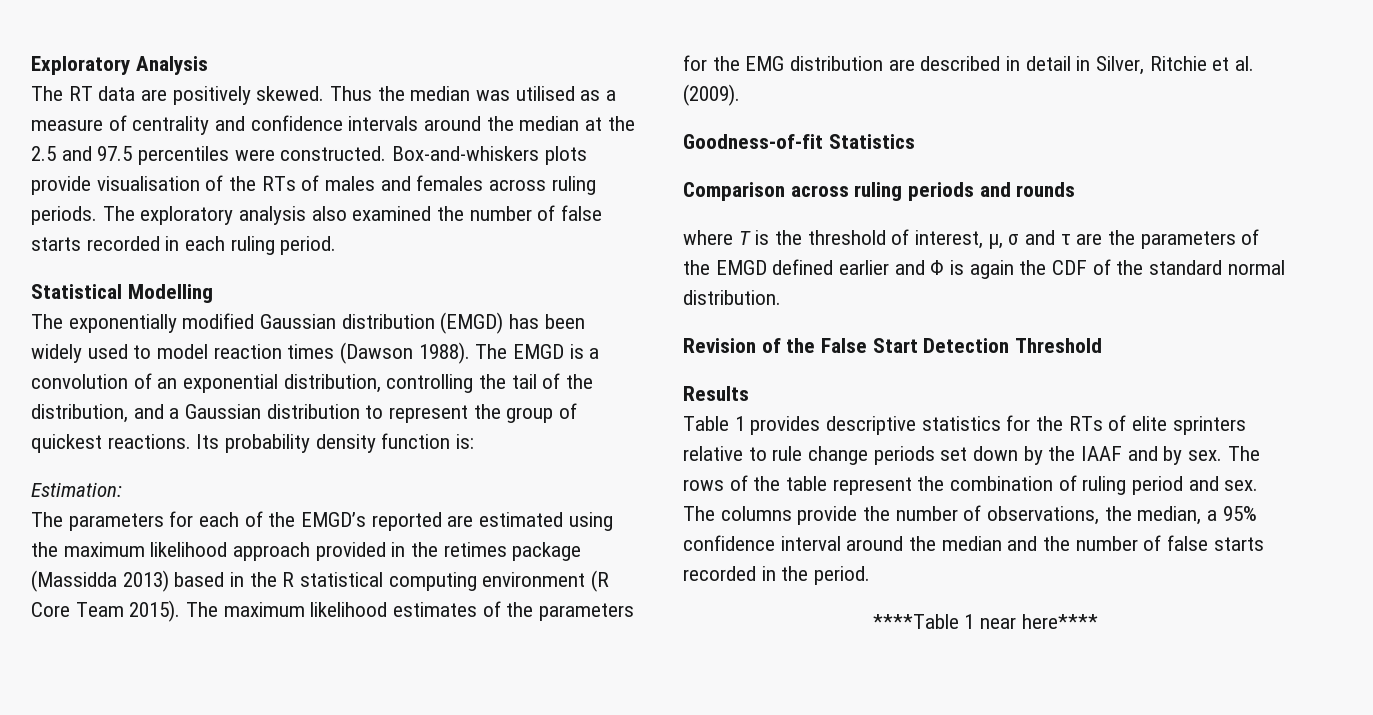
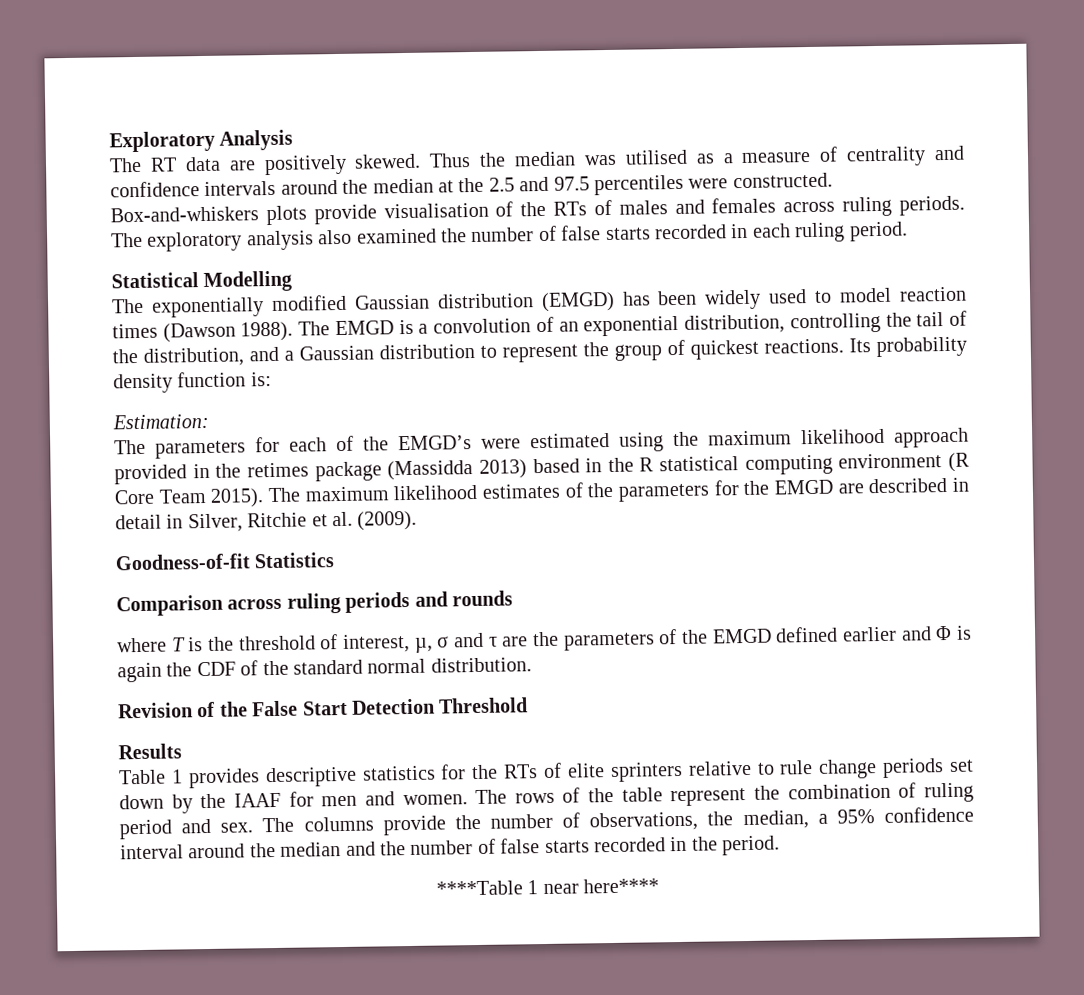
[371,512,474,531] reported are -> [481,438,521,449] were
[745,56,884,71] EMG distribution -> [773,479,833,495] EMGD
[1127,446,1223,465] and by sex. -> [288,791,468,807] for men and women.

